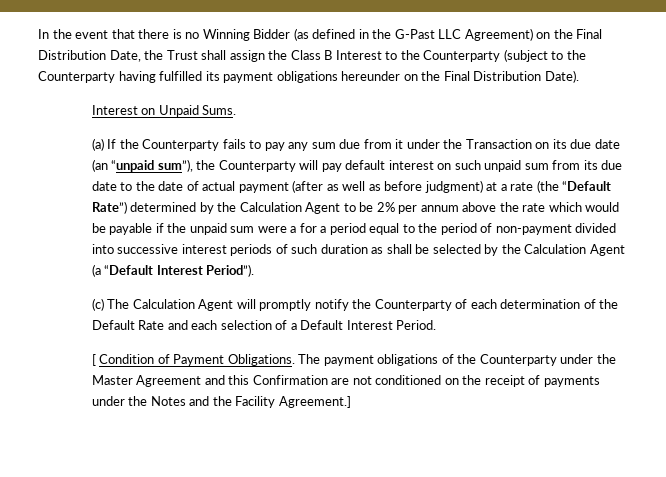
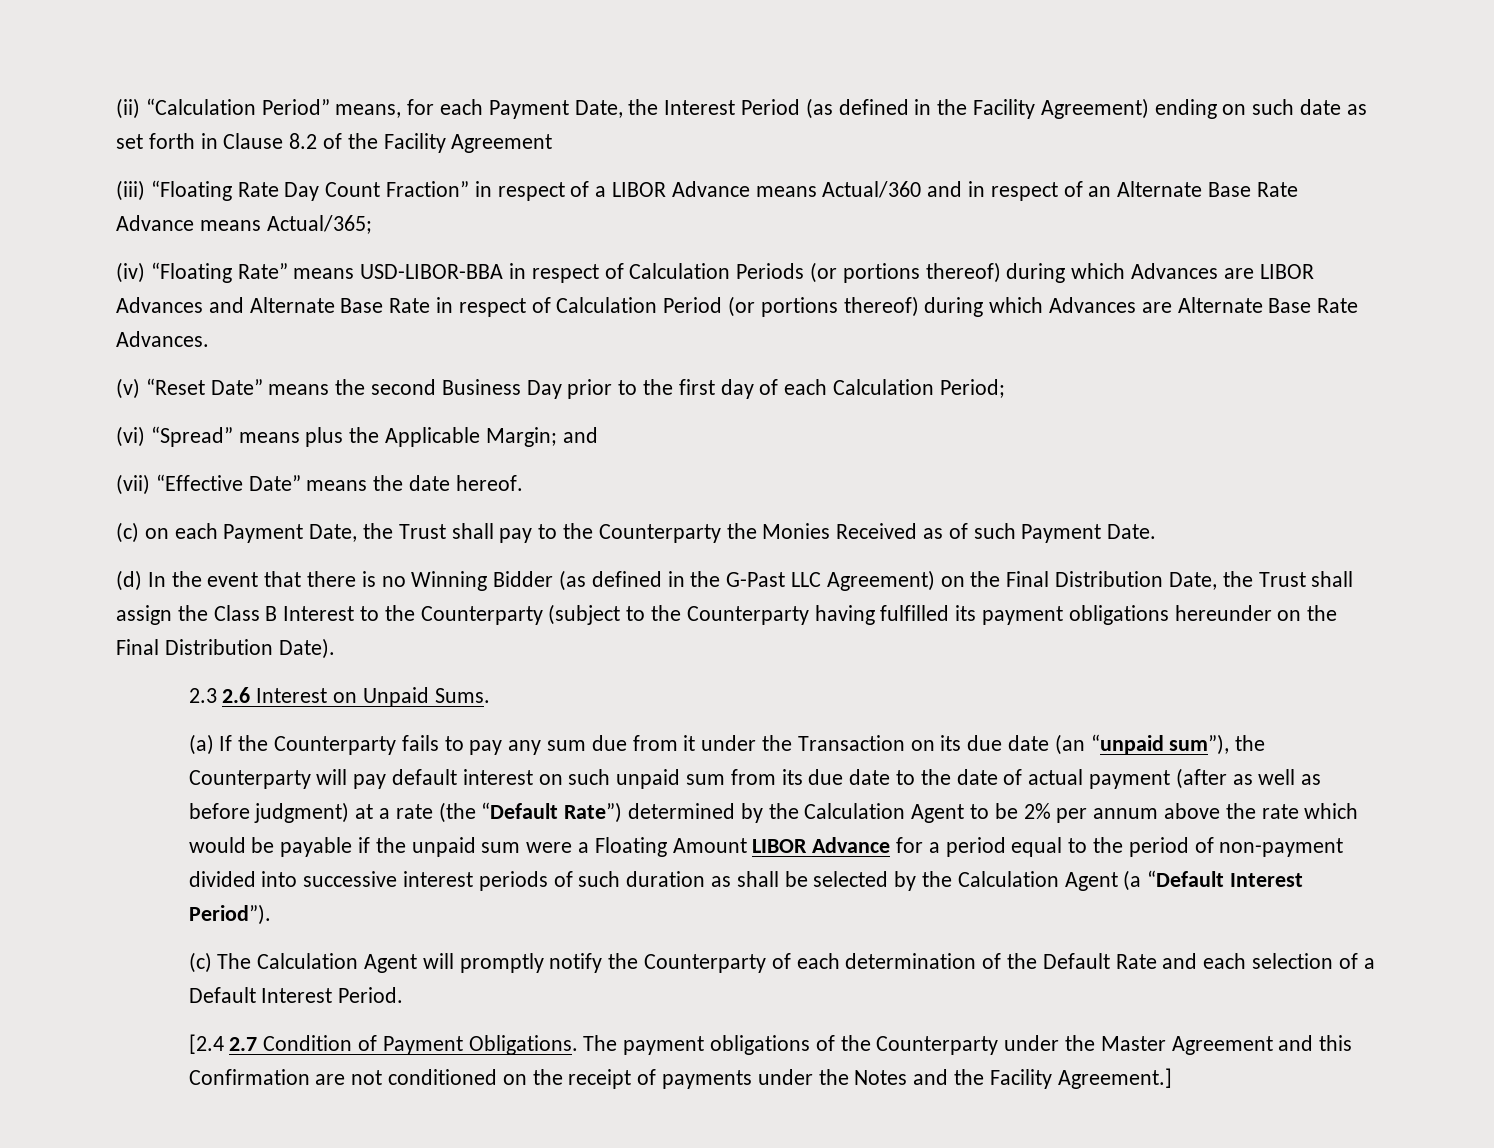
(38, 34) none -> [116,98,1367,119] [116,133,553,153] [116,180,1298,201] [116,215,372,234] [116,262,1314,283] [116,296,1359,317] [116,331,209,347] [116,378,1005,399] [116,426,598,447] [116,474,523,495] [116,522,1157,543] [116,570,142,591] (ii) “Calculation Period” means, for each Payment Date, the Interest Period (as defined in the Facility Agreement) ending on such date as set forth in Clause 8.2 of the Facility Agreement // (iii) “Floating Rate Day Count Fraction” in respect of a LIBOR Advance means Actual/360 and in respect of an Alternate Base Rate Advance means Actual/365; // (iv) “Floating Rate” means USD-LIBOR-BBA in respect of Calculation Periods (or portions thereof) during which Advances are LIBOR Advances and Alternate Base Rate in respect of Calculation Period (or portions thereof) during which Advances are Alternate Base Rate Advances. // (v) “Reset Date” means the second Business Day prior to the first day of each Calculation Period; // (vi) “Spread” means plus the Applicable Margin; and // (vii) “Effective Date” means the date hereof. // (c) on each Payment Date, the Trust shall pay to the Counterparty the Monies Received as of such Payment Date. // (d)
(579, 76) none -> [188,687,251,703] 2.3 2.6
(297, 229) none -> [594,837,891,857] Floating Amount LIBOR Advance
[91,354,96,366] [ -> [188,1034,258,1054] [2.4 2.7

